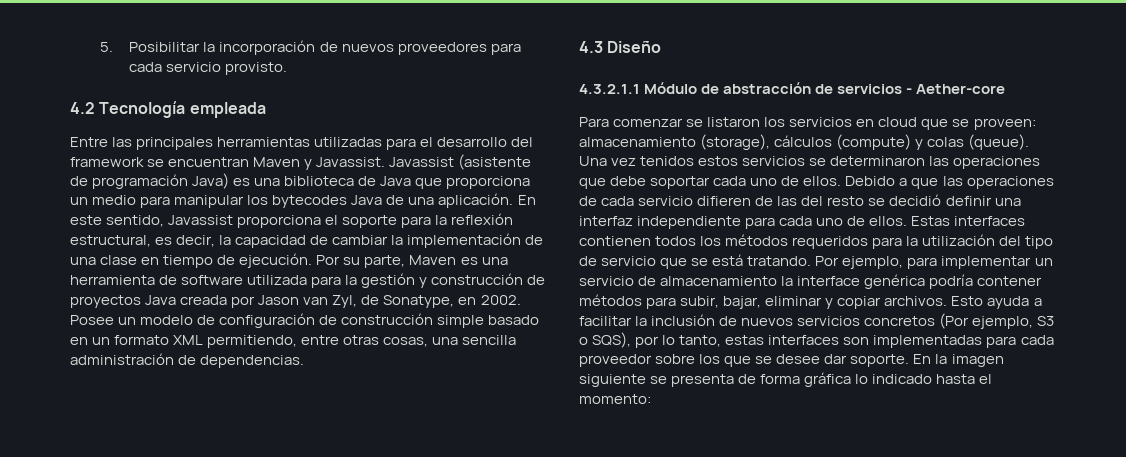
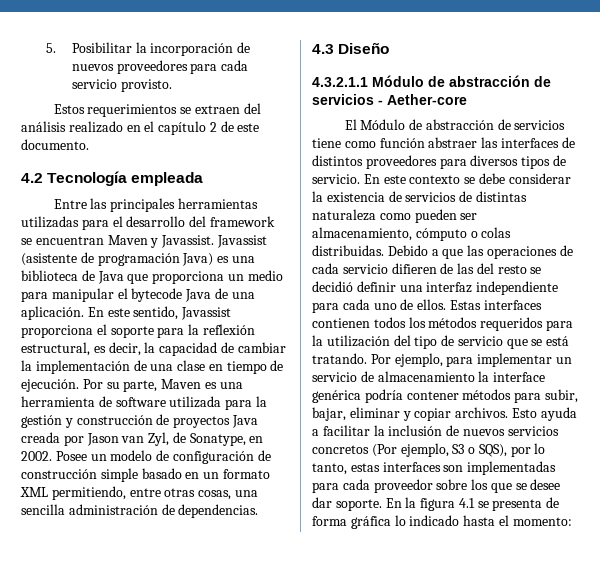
(288, 68) none -> [53,103,261,117] [21,121,260,135] [21,139,89,150] // Estos requerimientos se extraen del análisis realizado en el capítulo 2 de este documento.
[247,195,348,208] los bytecodes -> [117,288,183,302] el bytecode
[579,117,1036,130] [579,134,1030,150] [579,156,1041,169] [579,176,842,189] Para comenzar se listaron los servicios en cloud que se proveen: almacenamiento (storage), cálculos (compute) y colas (queue). Una vez tenidos estos servicios se determinaron las operaciones que debe soportar cada uno de ellos. -> [344,119,566,130] [312,137,575,148] [312,155,566,169] [312,173,571,184] [312,191,527,202] [312,209,478,223] [312,227,512,241] [312,245,384,256] El Módulo de abstracción de servicios tiene como función abstraer las interfaces de distintos proveedores para diversos tipos de servicio. En este contexto se debe considerar la existencia de servicios de distintas naturaleza como pueden ser almacenamiento, cómputo o colas distribuidas.
[951,354,1004,367] [579,374,646,387] imagen siguiente -> [420,498,475,511] figura 4.1

